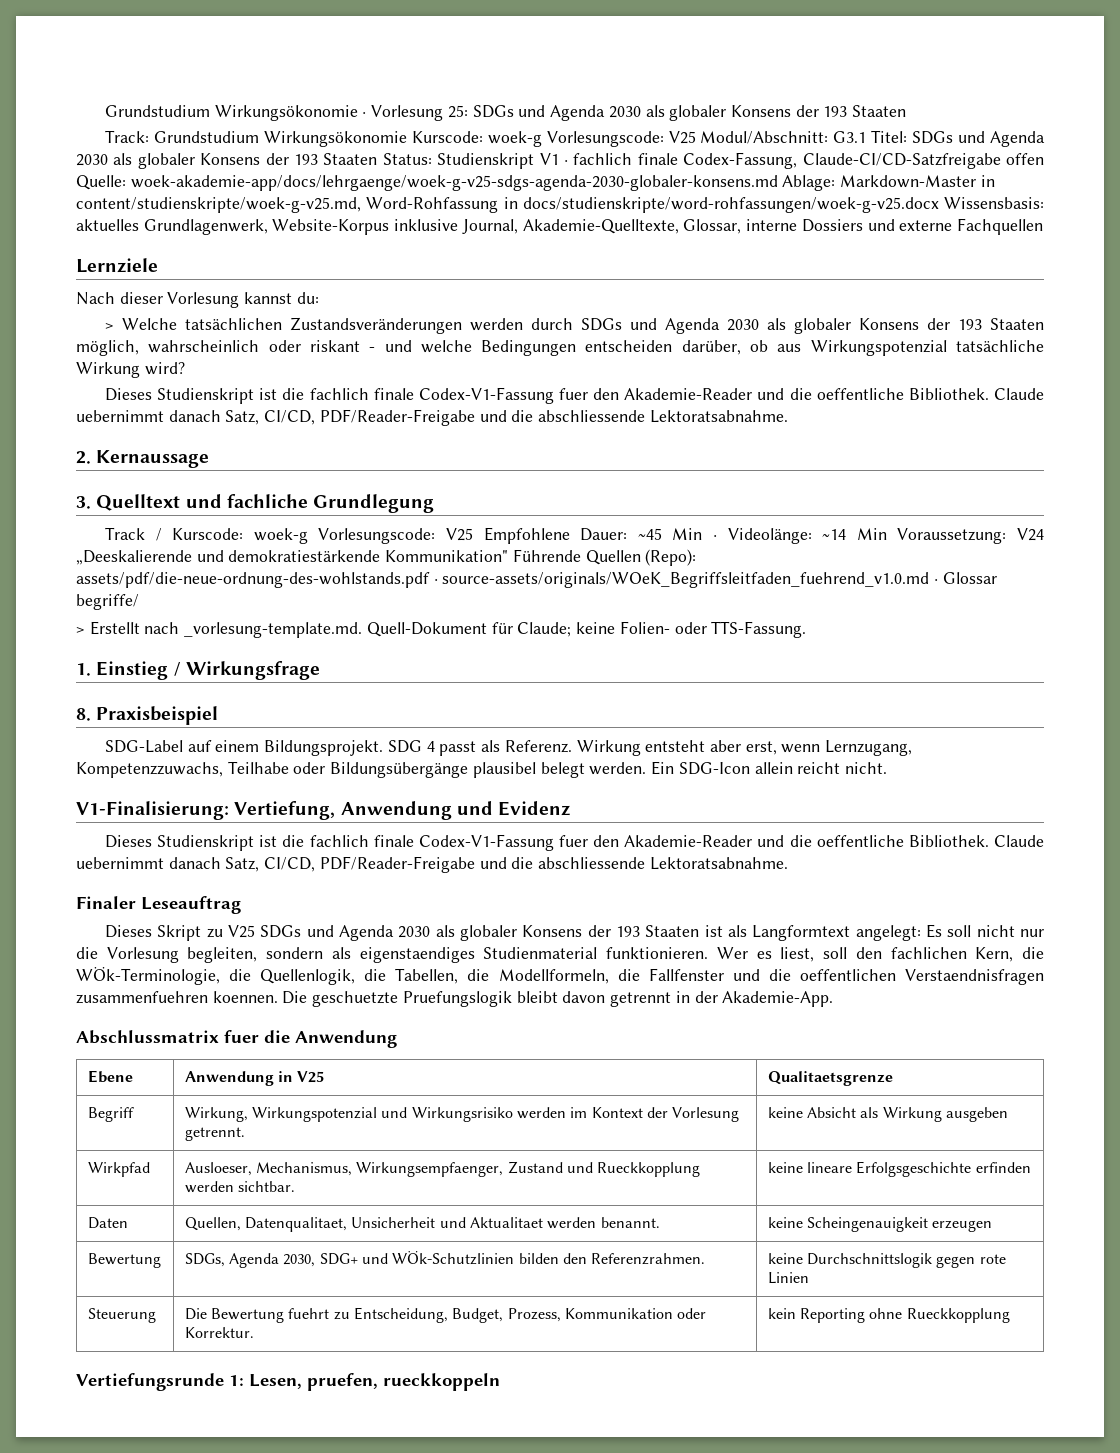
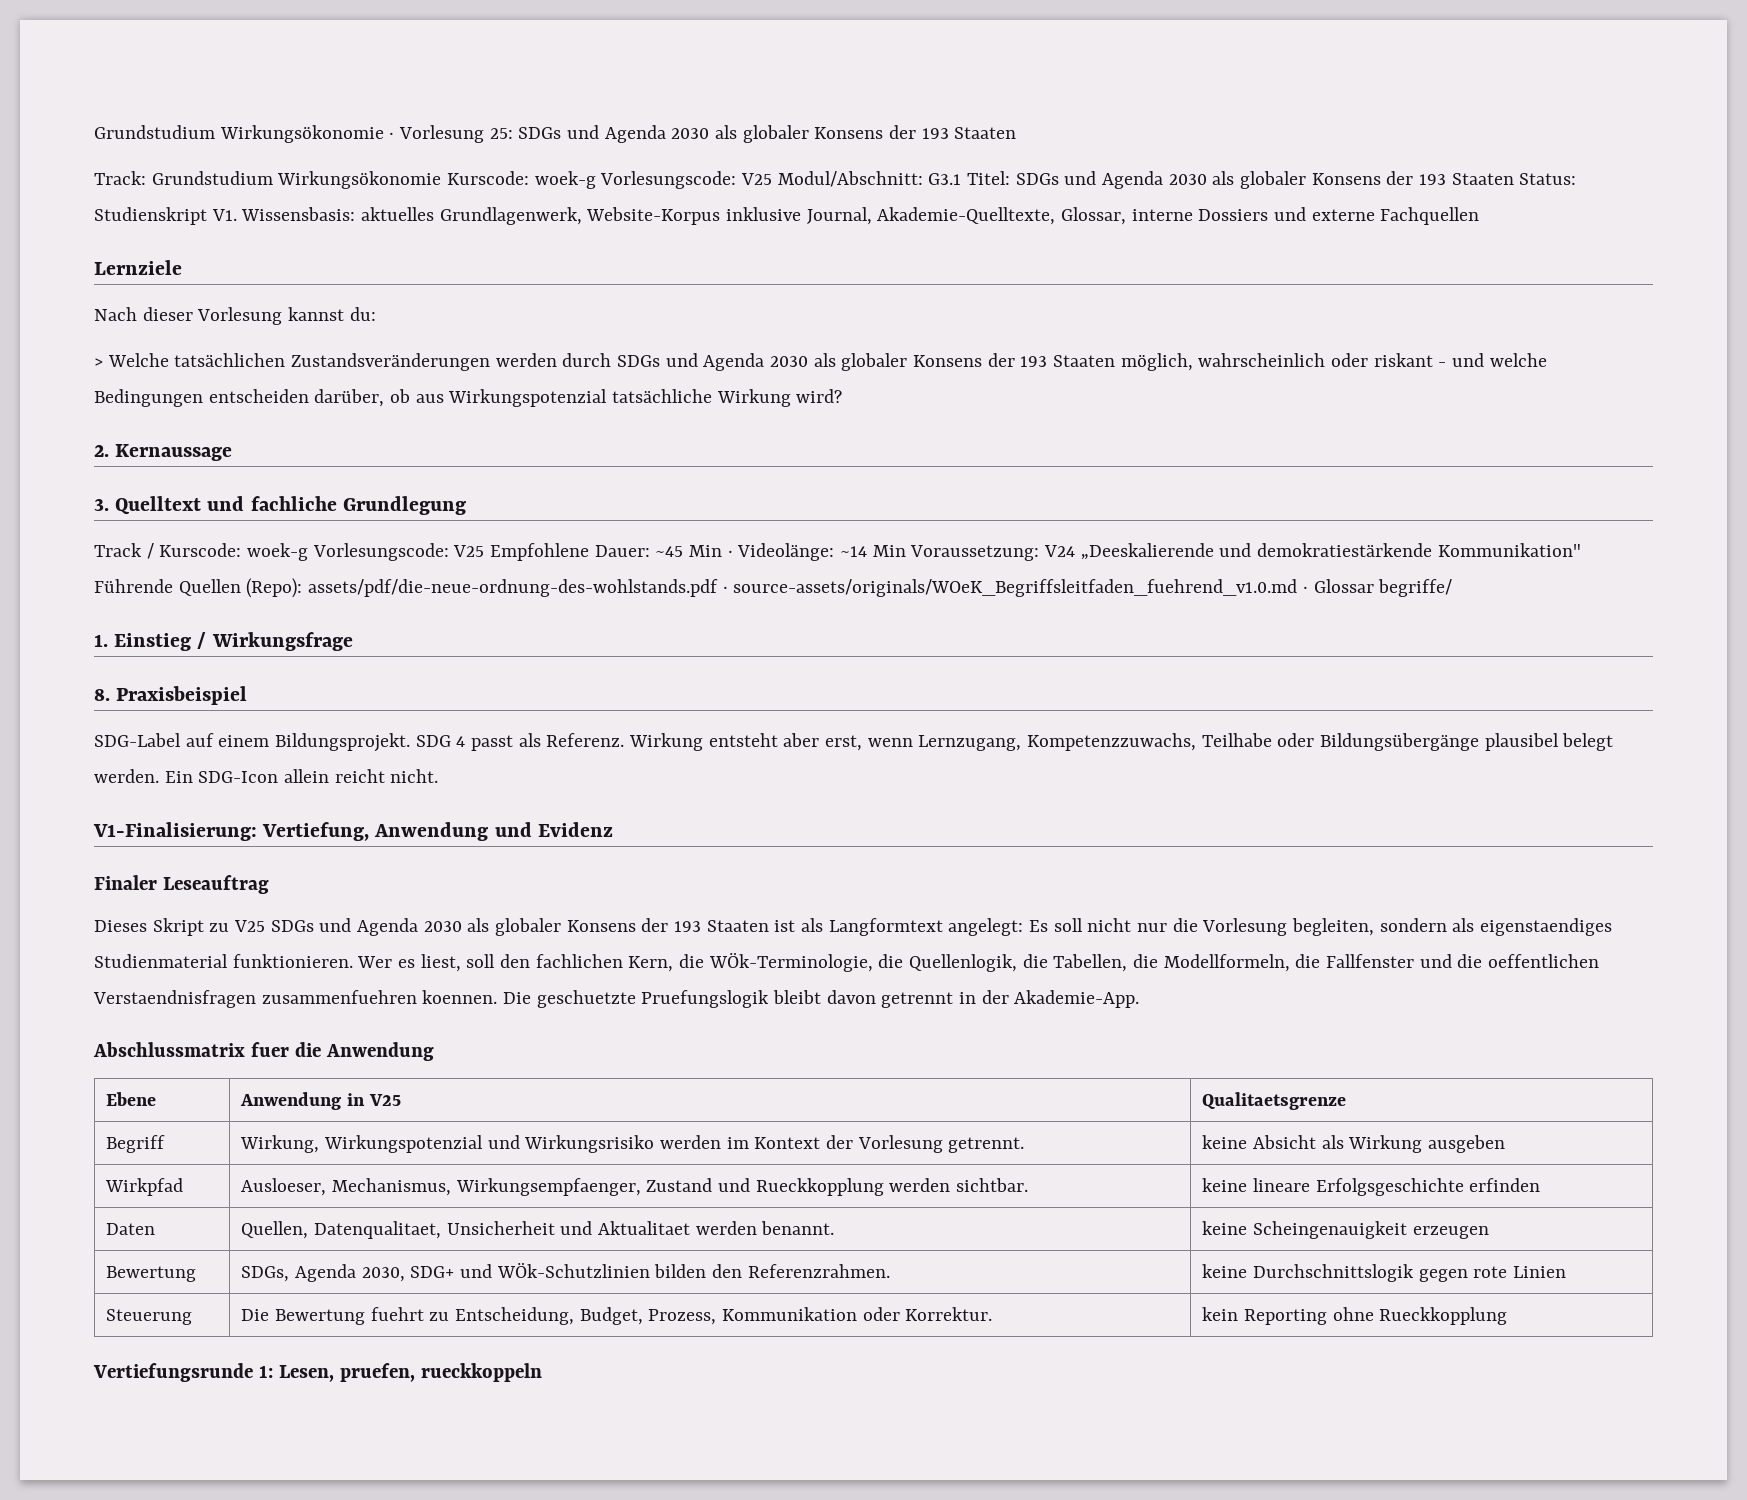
[539,152,1044,169] [76,175,995,191] [76,197,939,213] V1 · fachlich finale Codex-Fassung, Claude-CI/CD-Satzfreigabe offen Quelle: woek-akademie-app/docs/lehrgaenge/woek-g-v25-sdgs-agenda-2030-globaler-konsens.md Ablage: Markdown-Master in content/studienskripte/woek-g-v25.md, Word-Rohfassung in docs/studienskripte/word-rohfassungen/woek-g-v25.docx -> [211,209,237,221] V1.
[104,387,1044,404] [76,409,788,426] // Dieses Studienskript ist die fachlich finale Codex-V1-Fassung fuer den Akademie-Reader und die oeffentliche Bibliothek. Claude uebernimmt danach Satz, CI/CD, PDF/Reader-Freigabe und die abschliessende Lektoratsabnahme. -> (843, 396) none
[76,621,807,638] // > Erstellt nach _vorlesung-template.md. Quell-Dokument für Claude; keine Folien- oder TTS-Fassung. -> (1453, 588) none
[104,834,1044,851] [76,856,788,873] // Dieses Studienskript ist die fachlich finale Codex-V1-Fassung fuer den Akademie-Reader und die oeffentliche Bibliothek. Claude uebernimmt danach Satz, CI/CD, PDF/Reader-Freigabe und die abschliessende Lektoratsabnahme. -> (613, 829) none

